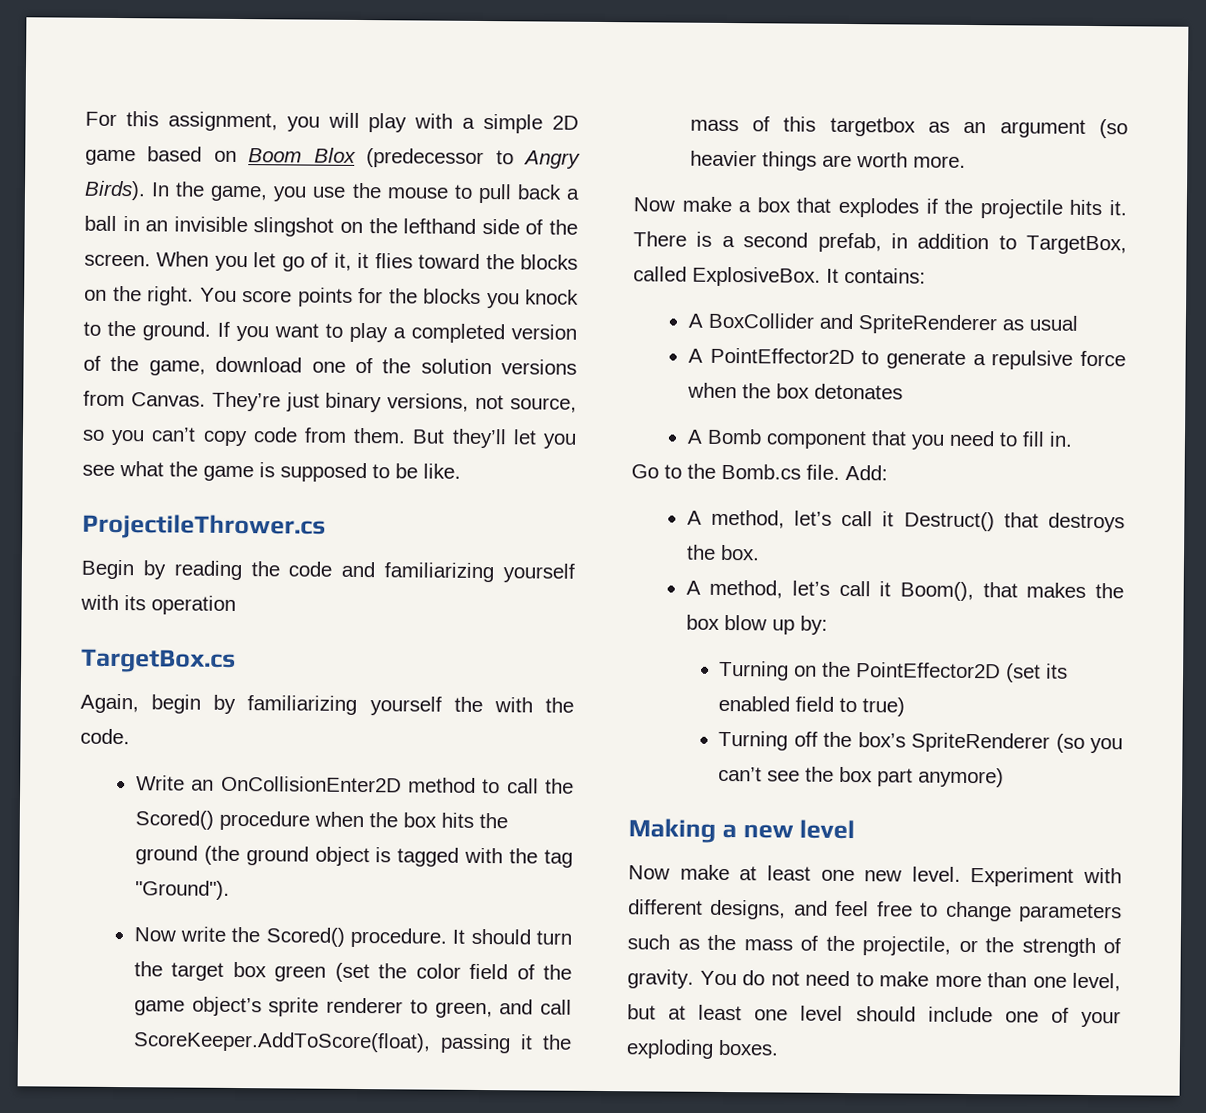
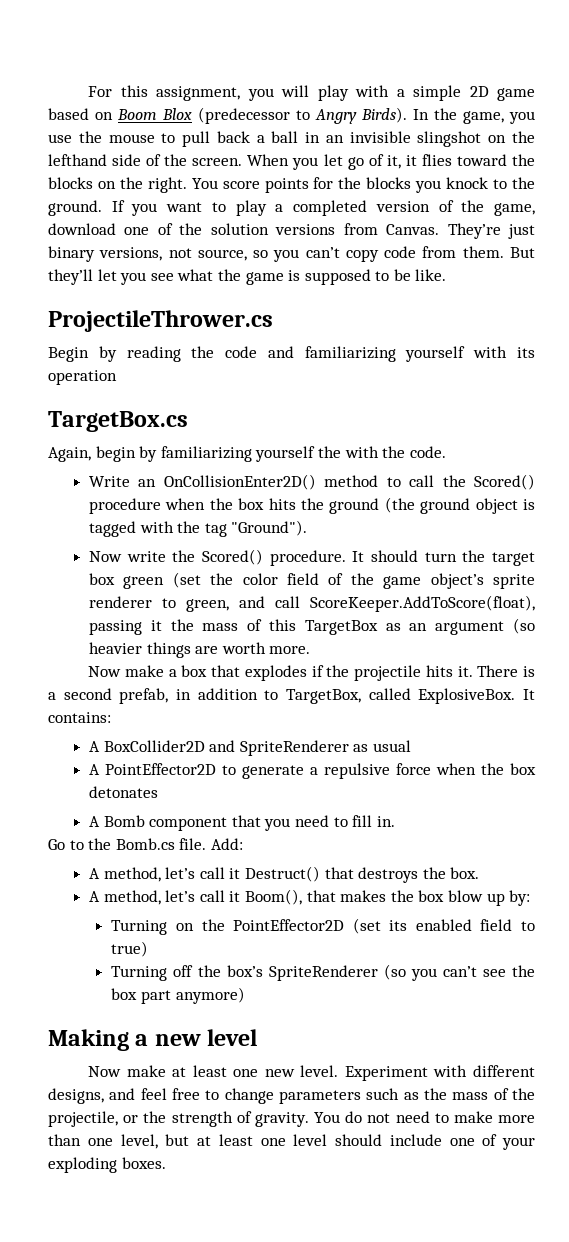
[220,775,402,793] OnCollisionEnter2D -> [163,474,316,490] OnCollisionEnter2D()
[829,116,916,137] targetbox -> [304,620,378,635] TargetBox
[707,312,814,329] BoxCollider -> [103,740,205,752] BoxCollider2D

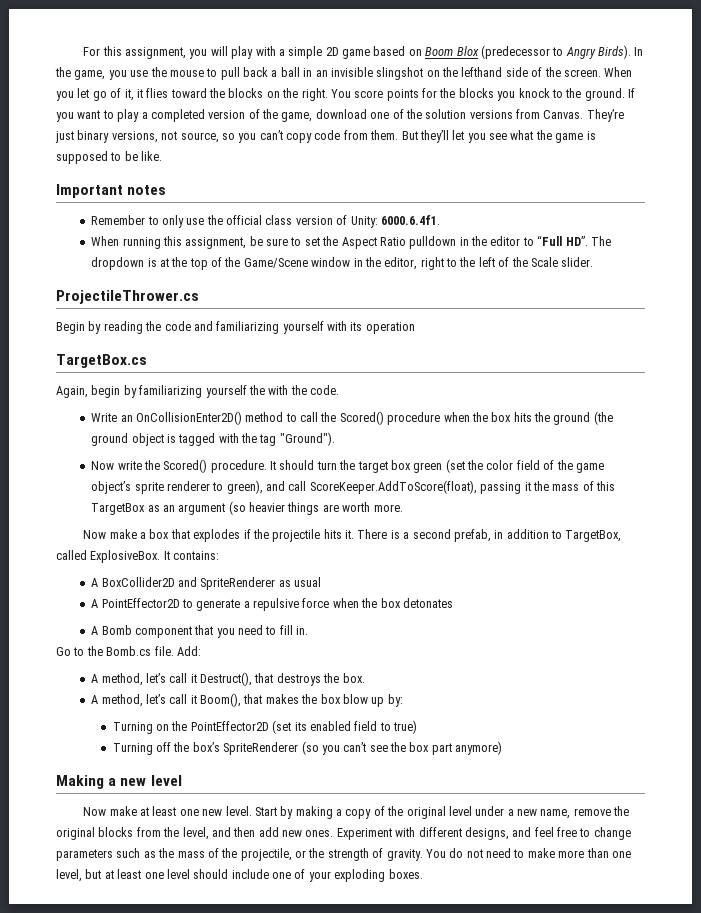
(447, 275) none -> [56,184,167,198] [91,215,440,228] [91,235,611,249] [91,257,594,270] // Important notes // Remember to only use the official class version of Unity: 6000.6.4f1. // When running this assignment, be sure to set the Aspect Ratio pulldown in the editor to “Full HD”. The dropdown is at the top of the Game/Scene window in the editor, right to the left of the Scale slider.
[186,599,230,612] green, -> [226,480,263,494] green),
[244,866,320,882] Destruct() -> [200,672,253,686] Destruct(),
(339, 1071) none -> [254,806,630,819] [56,827,334,840] Start by making a copy of the original level under a new name, remove the original blocks from the level, and then add new ones.

